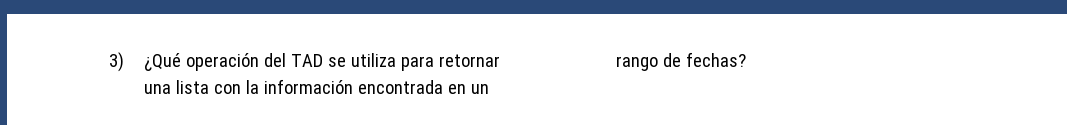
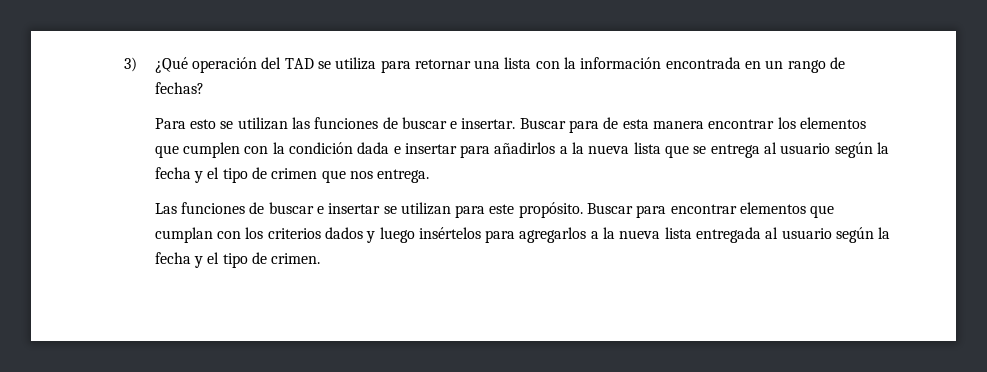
(747, 59) none -> [154,117,867,133] [154,142,890,158] [154,167,430,183] [154,202,835,218] [154,227,891,243] [154,252,321,268] // Para esto se utilizan las funciones de buscar e insertar. Buscar para de esta manera encontrar los elementos que cumplen con la condición dada e insertar para añadirlos a la nueva lista que se entrega al usuario según la fecha y el tipo de crimen que nos entrega. // Las funciones de buscar e insertar se utilizan para este propósito. Buscar para encontrar elementos que cumplan con los criterios dados y luego insértelos para agregarlos a la nueva lista entregada al usuario según la fecha y el tipo de crimen.

